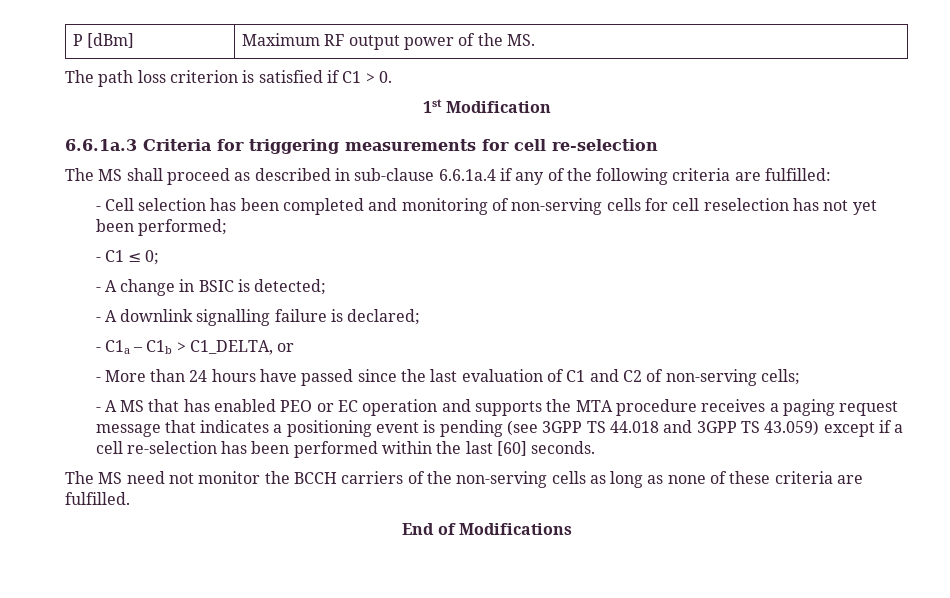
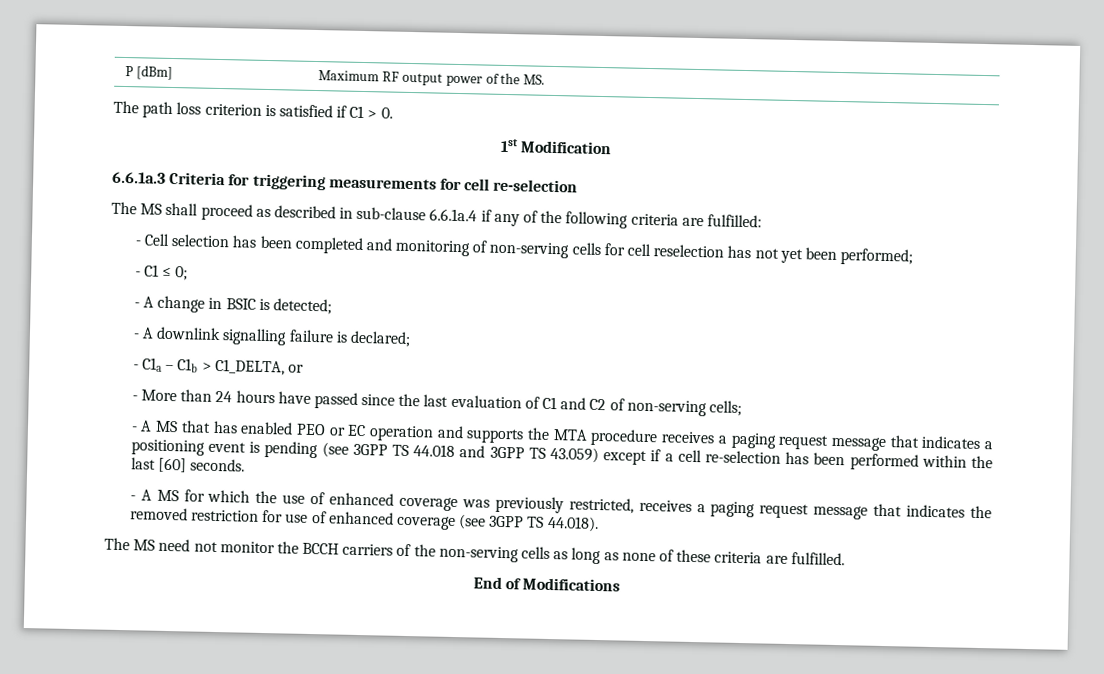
(596, 447) none -> [129,489,993,520] [129,507,599,533] // - A MS for which the use of enhanced coverage was previously restricted, receives a paging request message that indicates the removed restriction for use of enhanced coverage (see 3GPP TS 44.018).

